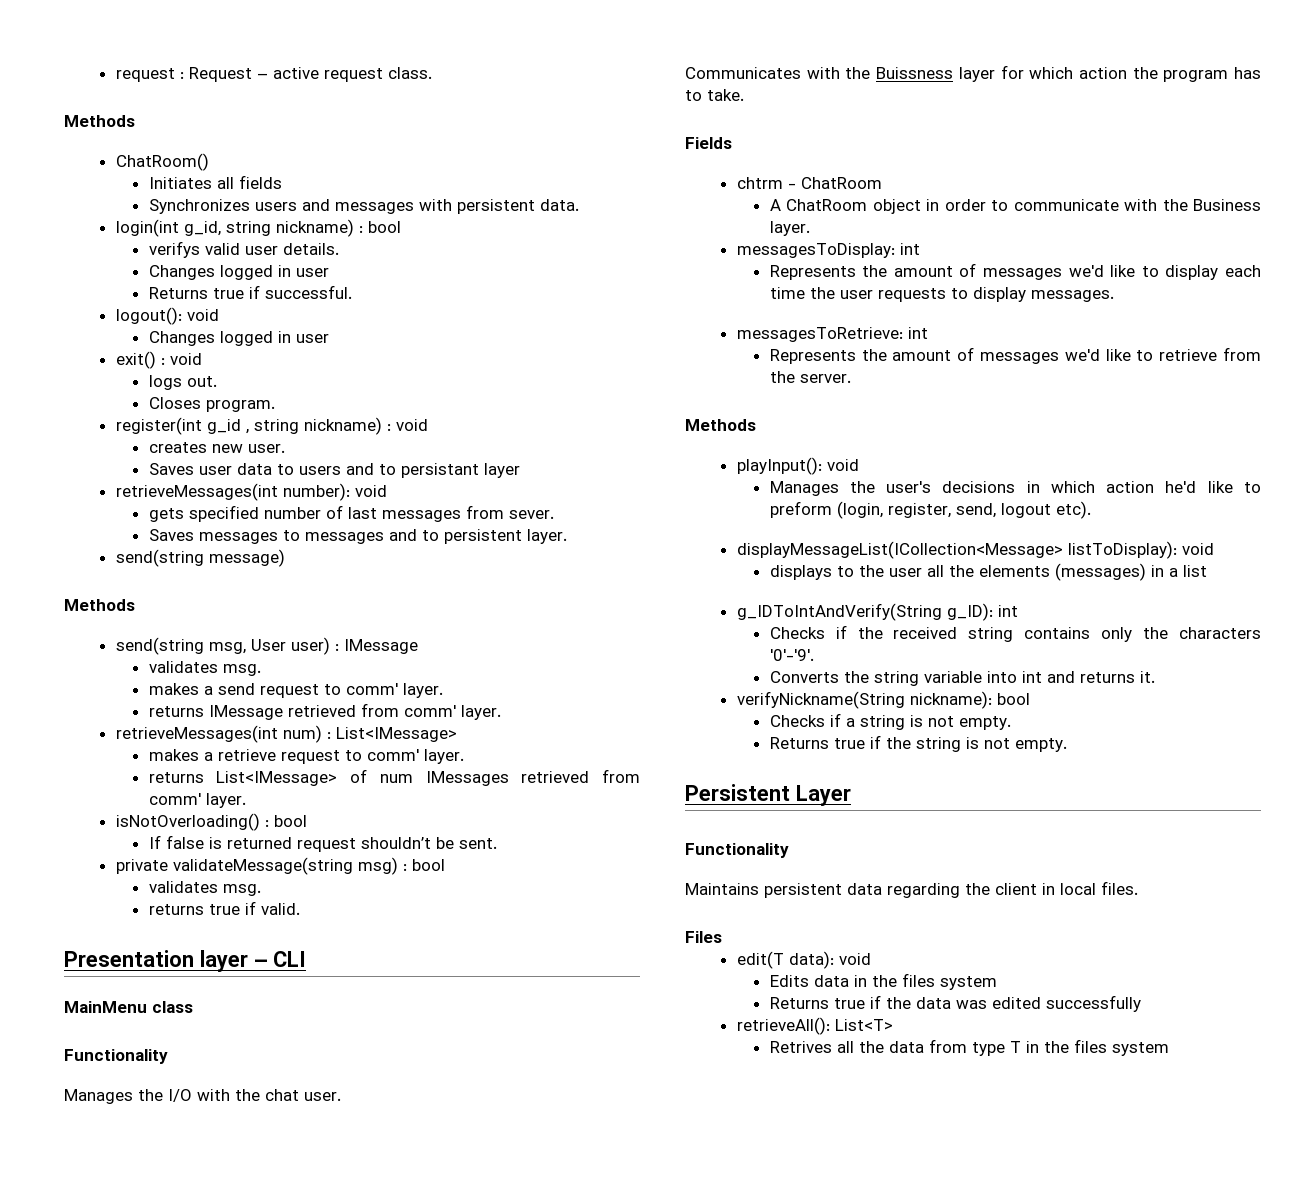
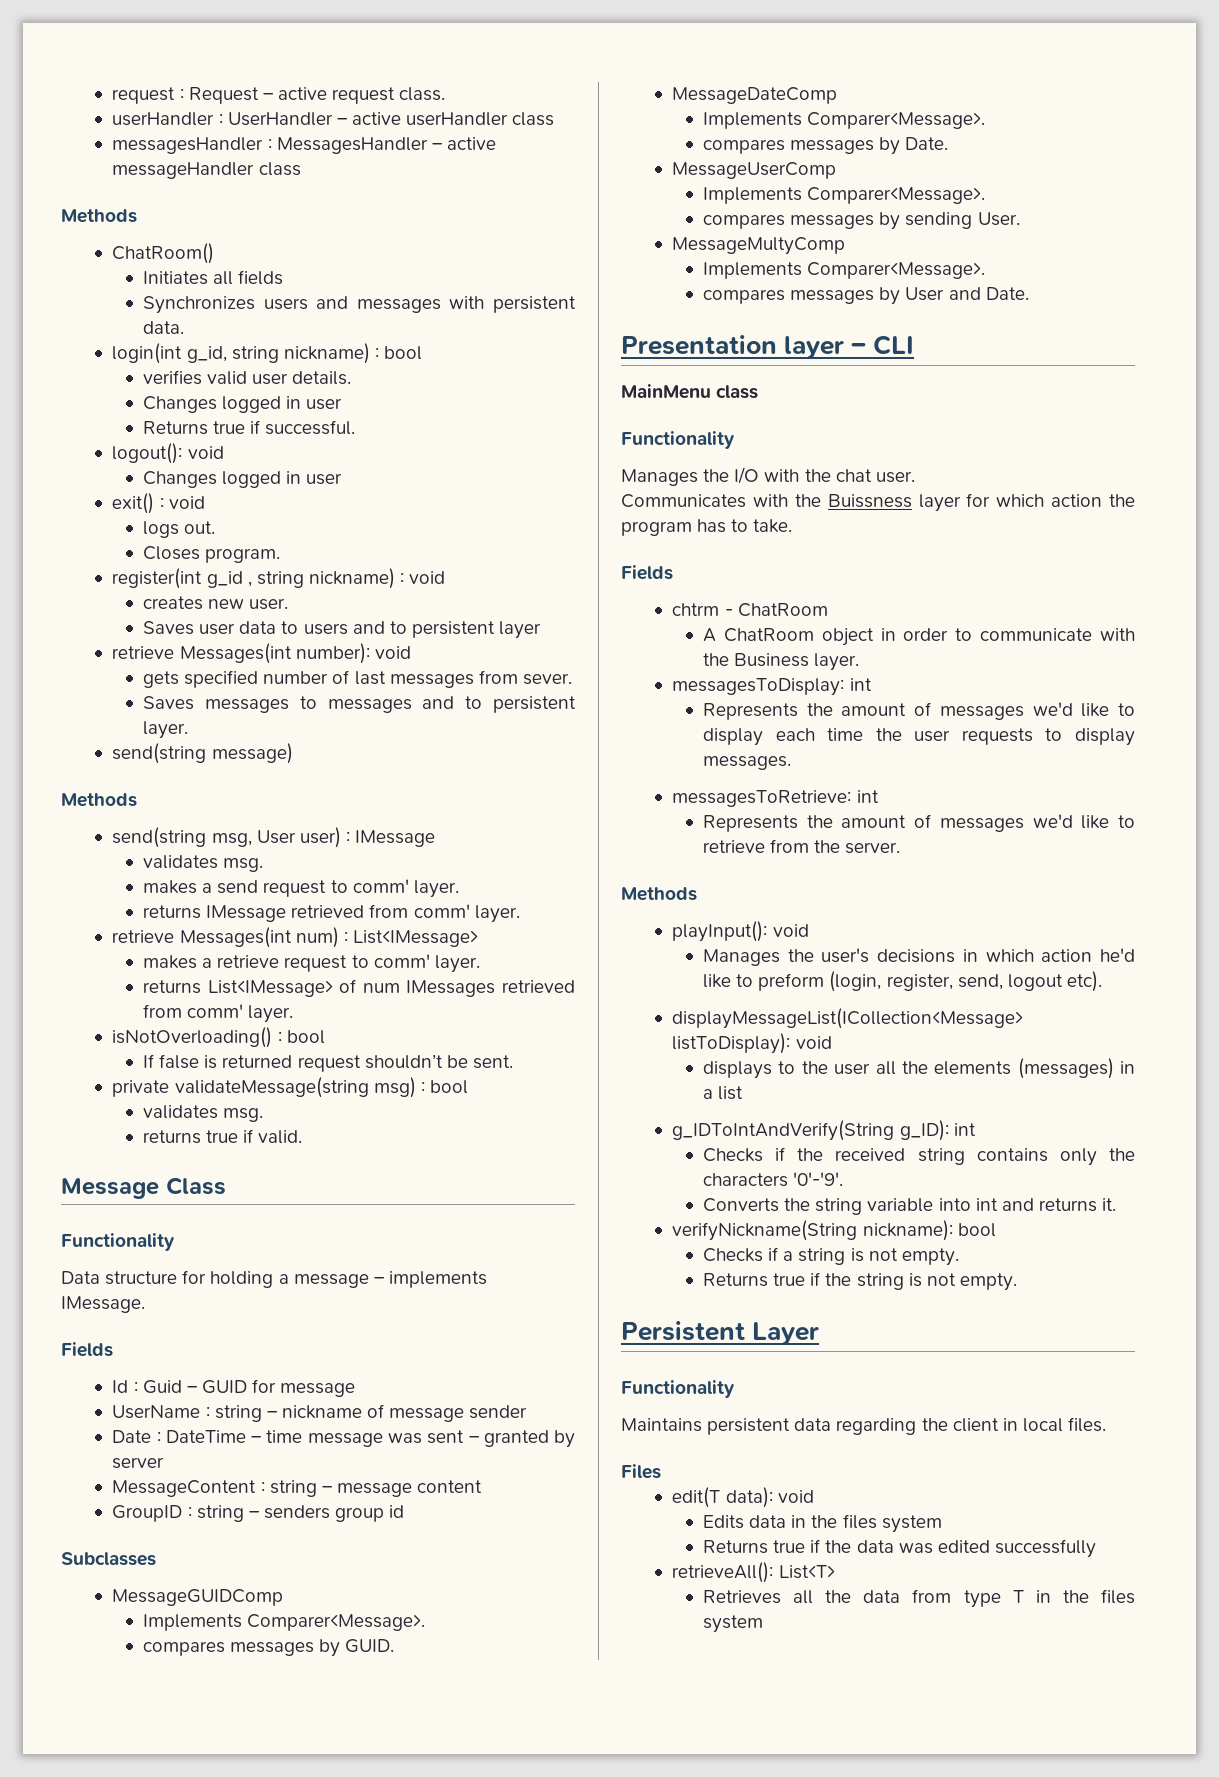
(432, 73) none -> [112,112,555,126] [112,137,497,154] [112,162,301,179] // userHandler : UserHandler – active userHandler class // messagesHandler : MessagesHandler – active messageHandler class
[148,241,200,258] verifys -> [143,370,203,385] verifies
[400,463,479,478] persistant -> [411,621,495,638] persistent
[115,483,278,501] retrieveMessages(int -> [112,643,292,664] retrieve Messages(int
[115,725,278,743] retrieveMessages(int -> [112,927,292,948] retrieve Messages(int
(300, 909) none -> [61,1177,226,1199] [61,1233,174,1251] [61,1270,487,1288] [61,1296,145,1313] [61,1342,113,1357] [112,1379,356,1397] [112,1404,528,1422] [112,1430,576,1448] [112,1457,165,1469] [112,1480,483,1497] [112,1505,405,1522] [61,1552,156,1566] [112,1589,284,1606] [143,1614,426,1631] [143,1639,395,1657] [672,87,838,104] [703,112,986,129] [703,137,949,155] [672,162,837,179] [703,187,986,204] [703,212,1020,230] [672,237,846,255] [703,262,986,279] [703,287,1029,305] // Message Class // Functionality // Data structure for holding a message – implements IMessage. // Fields // Id : Guid – GUID for message // UserName : string – nickname of message sender // Date : DateTime – time message was sent – granted by server // MessageContent : string – message content // GroupID : string – senders group id // Subclasses // MessageGUIDComp // Implements Comparer<Message>. // compares messages by GUID. // MessageDateComp // Implements Comparer<Message>. // compares messages by Date. // MessageUserComp // Implements Comparer<Message>. // compares messages by sending User. // MessageMultyComp // Implements Comparer<Message>. // compares messages by User and Date.
[769,1041,832,1053] Retrives -> [703,1590,782,1604] Retrieves

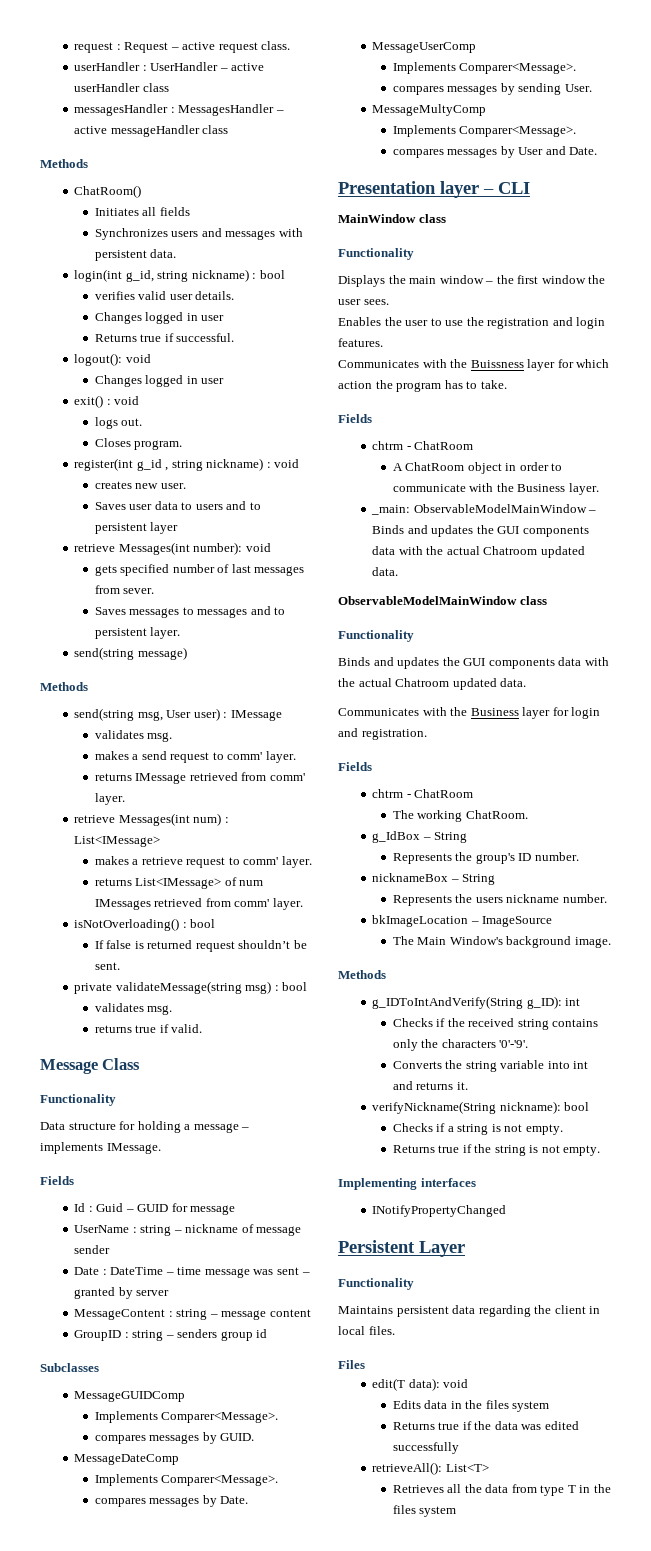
[621,384,759,399] [621,431,734,449] [621,467,915,486] MainMenu class // Functionality // Manages the I/O with the chat user. -> [338,214,446,223] [338,248,414,260] [338,275,606,287] [338,299,389,305] [338,317,606,329] [338,338,383,347] MainWindow class // Functionality // Displays the main window – the first window the user sees. // Enables the user to use the registration and login features.
[672,678,872,696] [703,702,1135,720] [703,728,1135,746] [703,756,792,770] [672,790,879,807] [703,814,1135,832] [703,839,901,854] [621,887,697,901] [672,921,809,942] [703,948,1135,966] [703,971,1102,992] [672,1008,1024,1029] [672,1033,832,1054] [703,1058,1135,1079] [703,1086,744,1100] messagesToDisplay: int // Represents the amount of messages we'd like to display each time the user requests to display messages. // messagesToRetrieve: int // Represents the amount of messages we'd like to retrieve from the server. // Methods // playInput(): void // Manages the user's decisions in which action he'd like to preform (login, register, send, logout etc). // displayMessageList(ICollection<Message> listToDisplay): void // displays to the user all the elements (messages) in a list -> [371,504,597,515] [372,525,589,537] [372,546,585,558] [372,567,399,576] [338,596,547,605] [338,630,414,642] [338,657,609,669] [338,678,527,690] [338,707,601,719] [338,728,427,740] [338,762,372,771] [372,789,474,798] [392,810,528,822] [372,831,468,843] [392,852,579,864] [372,873,496,885] [392,894,607,906] [372,915,553,927] [392,936,611,948] [338,970,386,979] _main: ObservableModelMainWindow – Binds and updates the GUI components data with the actual Chatroom updated data. // ObservableModelMainWindow class // Functionality // Binds and updates the GUI components data with the actual Chatroom updated data. // Communicates with the Business layer for login and registration. // Fields // chtrm - ChatRoom // The working ChatRoom. // g_IdBox – String // Represents the group's ID number. // nicknameBox – String // Represents the users nickname number. // bkImageLocation – ImageSource // The Main Window's background image. // Methods
(1017, 1282) none -> [338,1178,476,1190] [372,1205,507,1217] // Implementing interfaces // INotifyPropertyChanged

